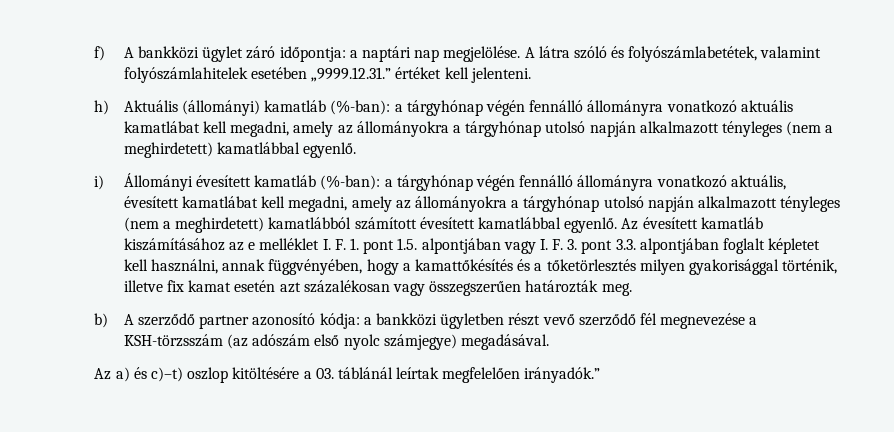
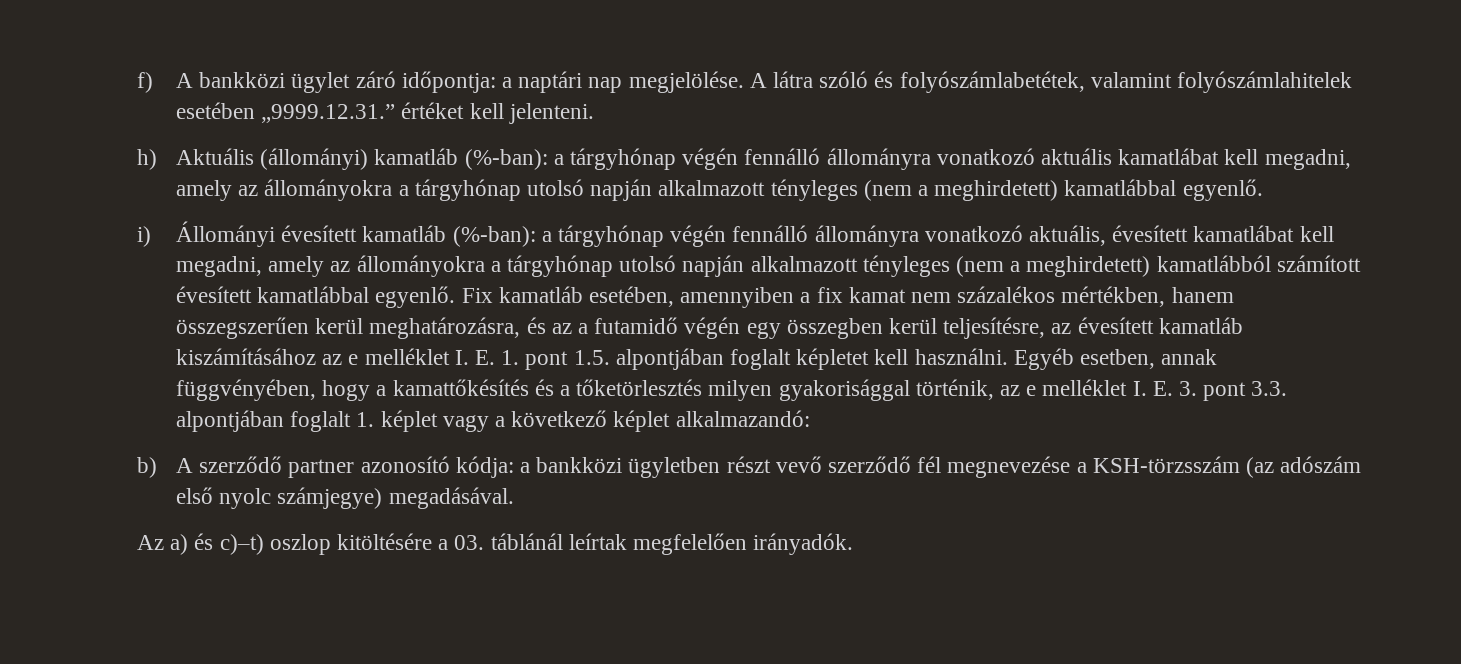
[621,218,639,230] Az -> [461,286,1234,308] [175,317,1072,339] Fix kamatláb esetében, amennyiben a fix kamat nem százalékos mértékben, hanem összegszerűen kerül meghatározásra, és az a futamidő végén egy összegben kerül teljesítésre, az
[334,239,346,250] F. -> [474,350,495,365] E.
[503,238,821,254] [123,259,219,274] vagy I. F. 3. pont 3.3. alpontjában foglalt képletet kell használni, -> [729,348,1156,370] foglalt képletet kell használni. Egyéb esetben,
[123,280,632,296] illetve fix kamat esetén azt százalékosan vagy összegszerűen határozták meg. -> [999,379,1288,401] [175,410,810,432] az e melléklet I. E. 3. pont 3.3. alpontjában foglalt 1. képlet vagy a következő képlet alkalmazandó:
[524,367,601,383] irányadók.” -> [753,533,854,555] irányadók.

